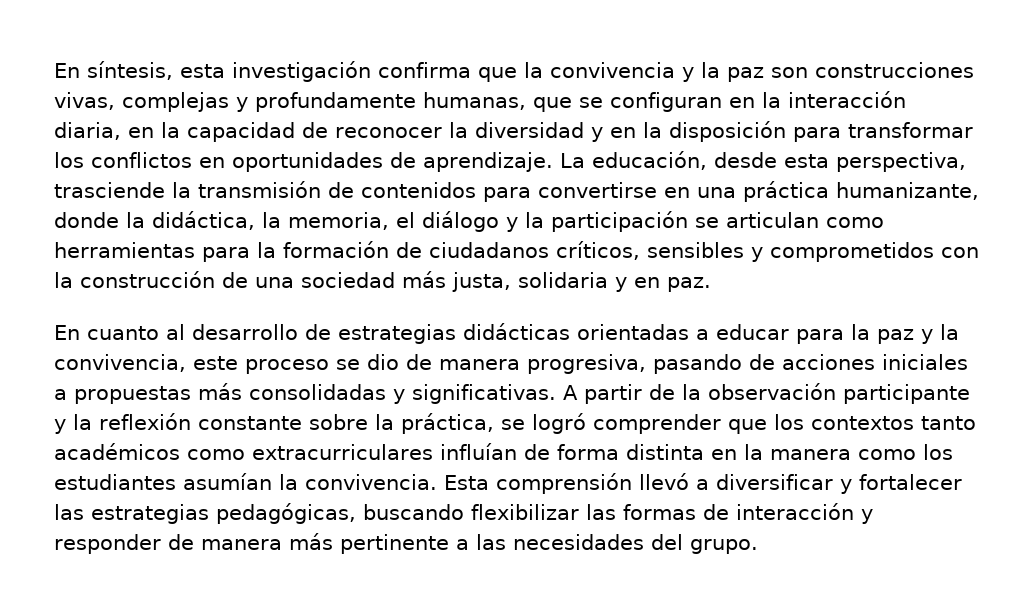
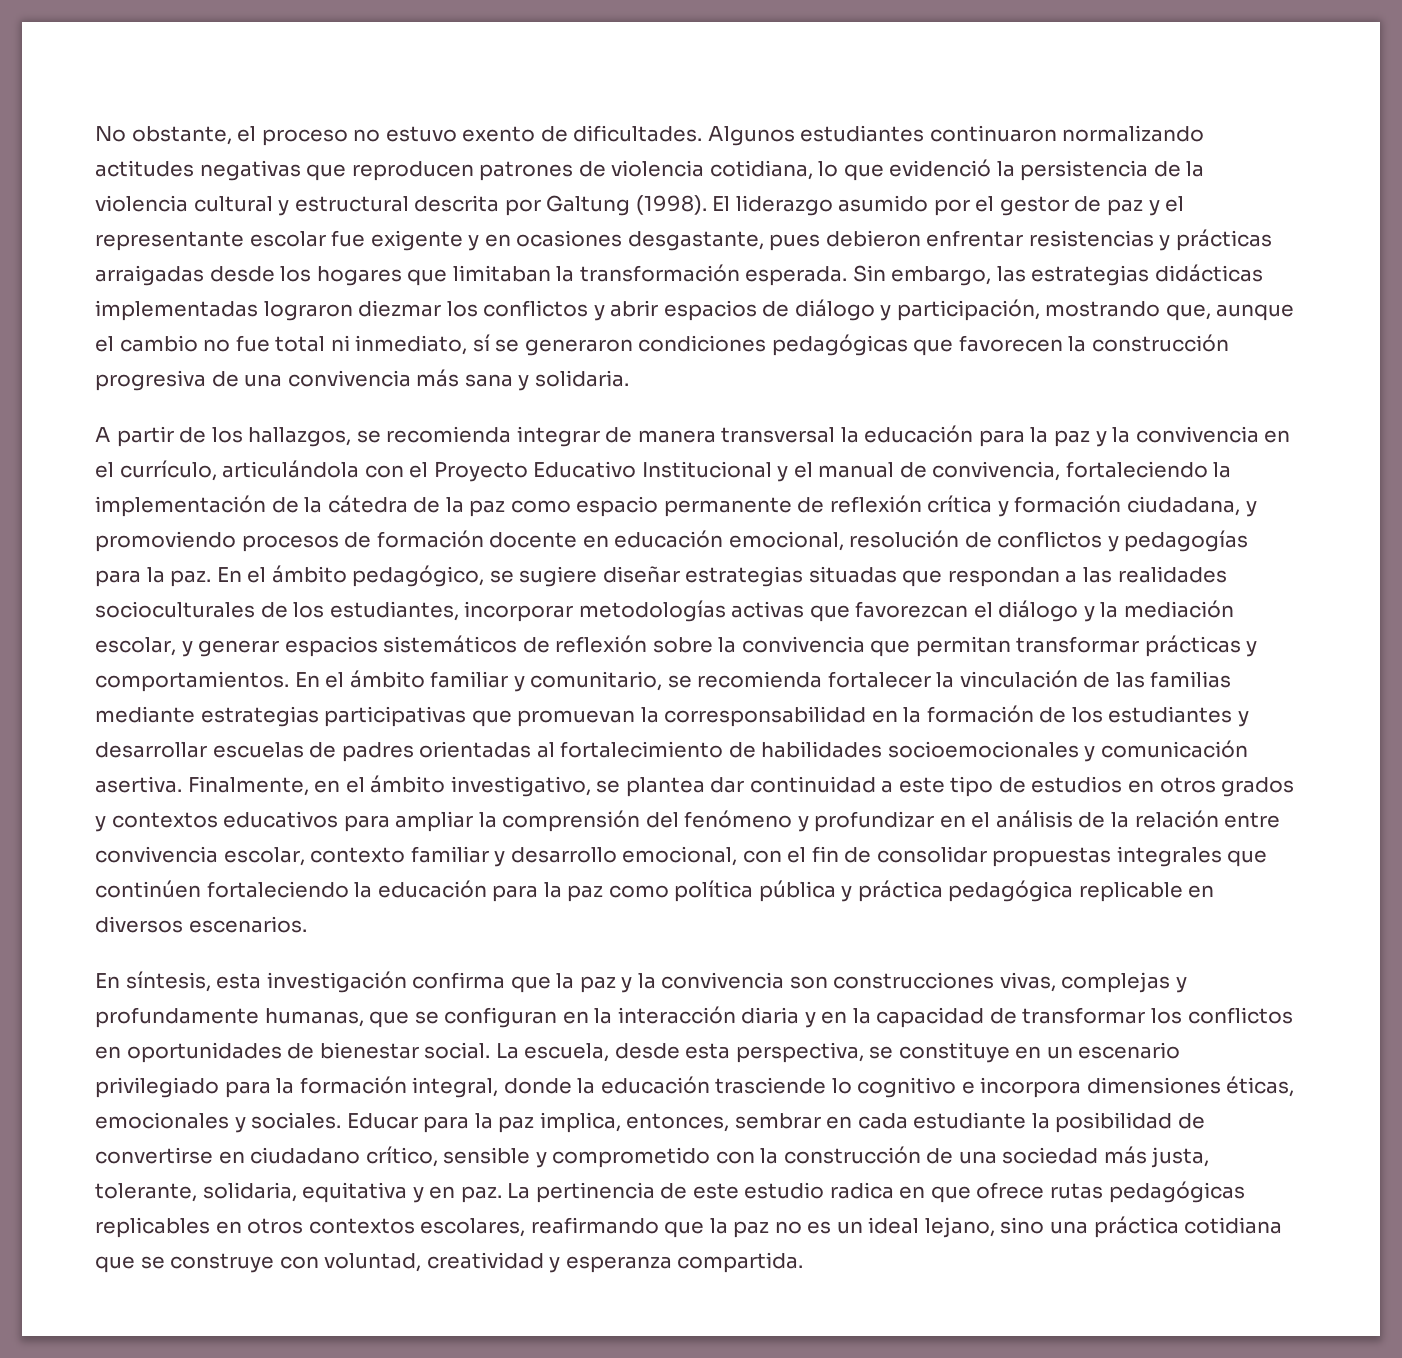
(54, 70) none -> [95,125,1205,146] [95,159,1205,181] [95,195,1185,216] [95,229,1272,251] [95,264,1263,286] [95,299,1295,321] [95,334,1230,356] [95,369,629,391] [95,425,1291,447] [95,460,1232,482] [95,495,1257,517] [95,530,1249,552] [95,565,1227,587] [95,600,1234,622] [95,635,1258,657] [95,670,1232,692] [95,705,1249,727] [95,740,1248,762] [95,775,1295,797] [95,810,1281,832] [95,846,1268,867] [95,880,1215,902] [95,916,307,933] No obstante, el proceso no estuvo exento de dificultades. Algunos estudiantes continuaron normalizando actitudes negativas que reproducen patrones de violencia cotidiana, lo que evidenció la persistencia de la violencia cultural y estructural descrita por Galtung (1998). El liderazgo asumido por el gestor de paz y el representante escolar fue exigente y en ocasiones desgastante, pues debieron enfrentar resistencias y prácticas arraigadas desde los hogares que limitaban la transformación esperada. Sin embargo, las estrategias didácticas implementadas lograron diezmar los conflictos y abrir espacios de diálogo y participación, mostrando que, aunque el cambio no fue total ni inmediato, sí se generaron condiciones pedagógicas que favorecen la construcción progresiva de una convivencia más sana y solidaria. // A partir de los hallazgos, se recomienda integrar de manera transversal la educación para la paz y la convivencia en el currículo, articulándola con el Proyecto Educativo Institucional y el manual de convivencia, fortaleciendo la implementación de la cátedra de la paz como espacio permanente de reflexión crítica y formación ciudadana, y promoviendo procesos de formación docente en educación emocional, resolución de conflictos y pedagogías para la paz. En el ámbito pedagógico, se sugiere diseñar estrategias situadas que respondan a las realidades socioculturales de los estudiantes, incorporar metodologías activas que favorezcan el diálogo y la mediación escolar, y generar espacios sistemáticos de reflexión sobre la convivencia que permitan transformar prácticas y comportamientos. En el ámbito familiar y comunitario, se recomienda fortalecer la vinculación de las familias mediante estrategias participativas que promuevan la corresponsabilidad en la formación de los estudiantes y desarrollar escuelas de padres orientadas al fortalecimiento de habilidades socioemocionales y comunicación asertiva. Finalmente, en el ámbito investigativo, se plantea dar continuidad a este tipo de estudios en otros grados y contextos educativos para ampliar la comprensión del fenómeno y profundizar en el análisis de la relación entre convivencia escolar, contexto familiar y desarrollo emocional, con el fin de consolidar propuestas integrales que continúen fortaleciendo la educación para la paz como política pública y práctica pedagógica replicable en diversos escenarios. //
[550,62,764,82] convivencia y la paz -> [579,972,785,993] paz y la convivencia
[54,122,121,140] diaria, -> [741,1007,816,1028] diaria y
[335,121,841,142] reconocer la diversidad y en la disposición para -> (1017, 1016) none
[423,151,966,172] [54,181,979,202] [54,211,884,232] [54,241,934,262] aprendizaje. La educación, desde esta perspectiva, trasciende la transmisión de contenidos para convertirse en una práctica humanizante, donde la didáctica, la memoria, el diálogo y la participación se articulan como herramientas para la formación de ciudadanos críticos, sensibles y comprometidos -> [319,1042,1181,1063] [95,1076,1295,1098] [95,1112,1206,1133] [95,1146,711,1168] bienestar social. La escuela, desde esta perspectiva, se constituye en un escenario privilegiado para la formación integral, donde la educación trasciende lo cognitivo e incorpora dimensiones éticas, emocionales y sociales. Educar para la paz implica, entonces, sembrar en cada estudiante la posibilidad de convertirse en ciudadano crítico, sensible y comprometido
[518,272,608,288] solidaria -> [95,1182,408,1203] tolerante, solidaria, equitativa
[54,323,959,344] [54,354,968,374] [54,383,970,404] [54,413,976,434] [54,443,953,460] [54,473,962,494] [54,503,873,524] [54,533,758,554] // En cuanto al desarrollo de estrategias didácticas orientadas a educar para la paz y la convivencia, este proceso se dio de manera progresiva, pasando de acciones iniciales a propuestas más consolidadas y significativas. A partir de la observación participante y la reflexión constante sobre la práctica, se logró comprender que los contextos tanto académicos como extracurriculares influían de forma distinta en la manera como los estudiantes asumían la convivencia. Esta comprensión llevó a diversificar y fortalecer las estrategias pedagógicas, buscando flexibilizar las formas de interacción y responder de manera más pertinente a las necesidades del grupo. -> [507,1181,1245,1203] [95,1216,1283,1238] [95,1252,804,1273] La pertinencia de este estudio radica en que ofrece rutas pedagógicas replicables en otros contextos escolares, reafirmando que la paz no es un ideal lejano, sino una práctica cotidiana que se construye con voluntad, creatividad y esperanza compartida.

